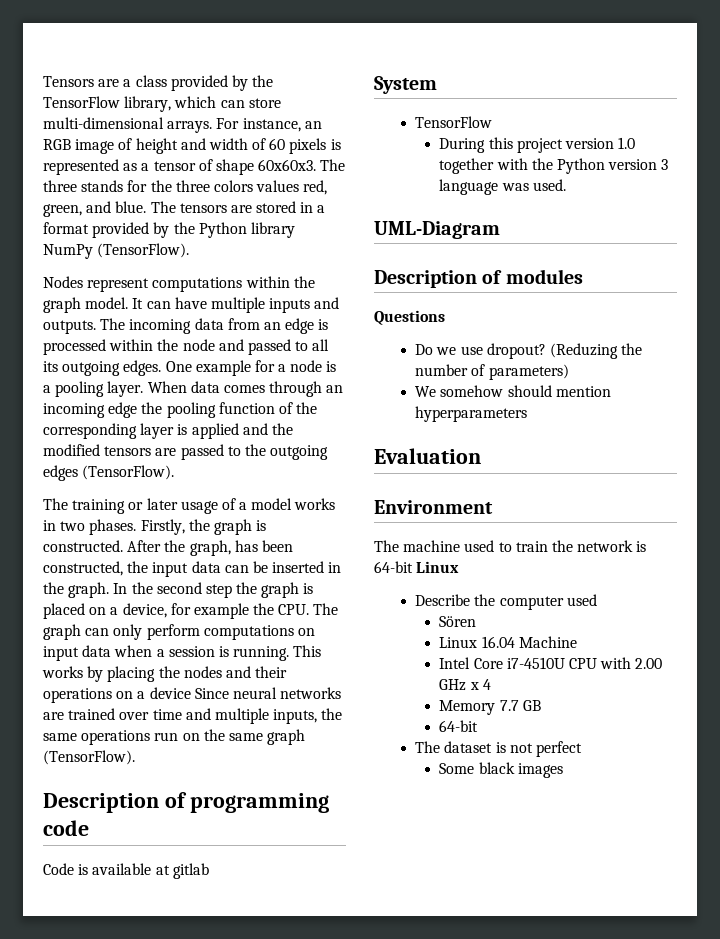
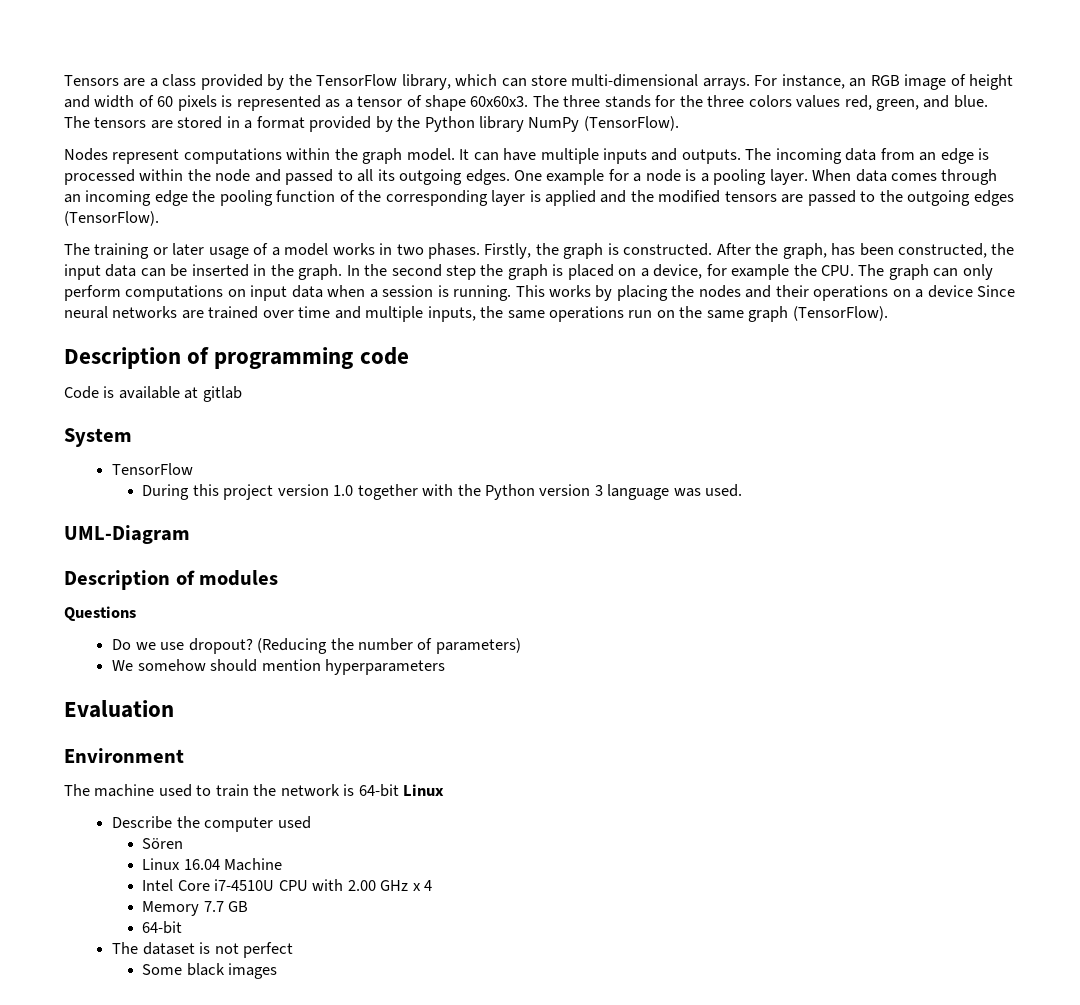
[549,343,618,359] (Reduzing -> [257,638,328,654] (Reducing

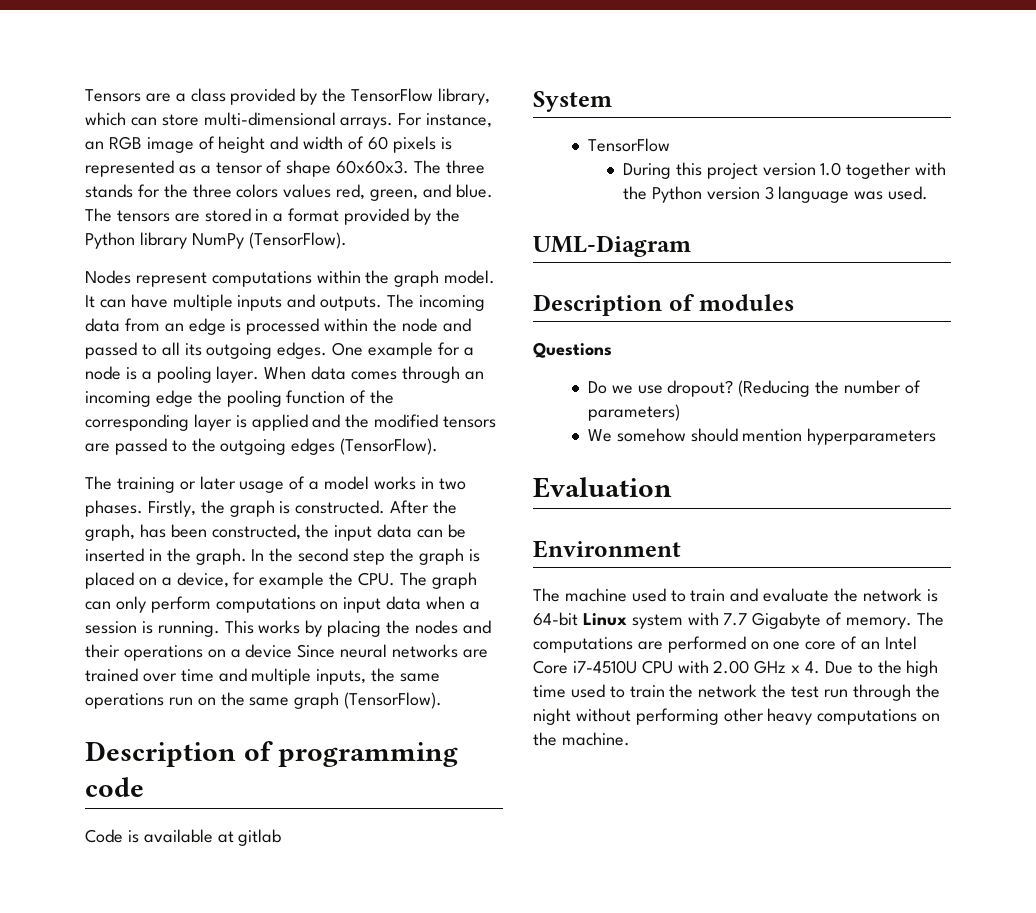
(249, 790) none -> [730,588,830,602] and evaluate
[112,816,311,832] [142,838,184,849] [142,858,283,871] // Describe the computer used // Sören // Linux 16.04 Machine // -> [631,612,944,629] [533,636,881,653] system with 7.7 Gigabyte of memory. The computations are performed on one core of an
[424,880,433,891] [142,901,249,916] [142,921,183,934] [112,942,294,958] [142,963,278,979] 4 // Memory 7.7 GB // 64-bit // The dataset is not perfect // Some black images -> [805,660,939,677] [533,684,940,701] [533,708,941,725] [533,732,630,746] 4. Due to the high time used to train the network the test run through the night without performing other heavy computations on the machine.

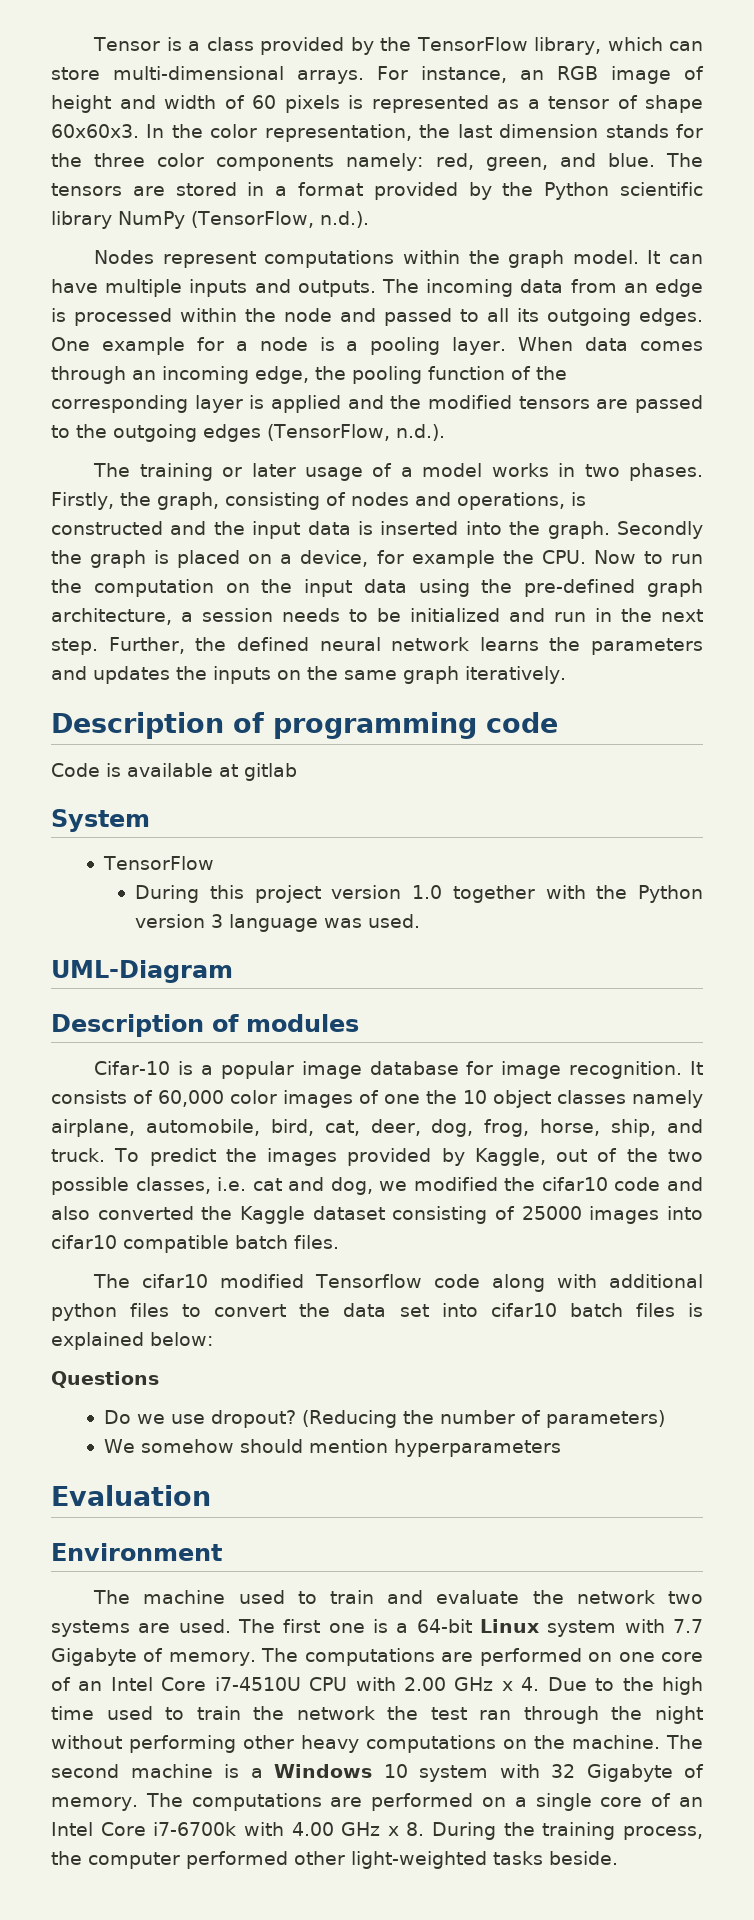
[85,89,171,102] Tensors are -> [93,37,182,51] Tensor is
[414,160,485,174] The three -> [146,124,599,142] In the color representation, the last dimension
[236,184,332,198] colors values -> [157,153,424,171] color components namely:
(135, 240) none -> [620,182,703,196] scientific
[248,232,347,249] (TensorFlow). -> [191,211,369,228] (TensorFlow, n.d.).
[155,390,193,407] edge -> [255,366,309,384] edge,
[340,438,439,455] (TensorFlow). -> [267,424,445,441] (TensorFlow, n.d.).
[229,500,458,517] [85,524,466,541] [85,548,386,565] graph is constructed. After the graph, has been constructed, the input data can be inserted in the graph. In the second step -> [156,492,586,510] [51,521,703,539] graph, consisting of nodes and operations, is constructed and the input data is inserted into the graph. Secondly
[399,572,477,589] [85,596,480,613] [85,620,491,637] [85,644,488,661] [85,668,441,685] [85,693,193,709] The graph can only perform computations on input data when a session is running. This works by placing the nodes and their operations on a device Since neural networks are trained over time and multiple inputs, the same operations run -> [593,550,704,564] [51,579,703,597] [51,608,703,625] [51,637,703,655] [51,666,271,684] Now to run the computation on the input data using the pre-defined graph architecture, a session needs to be initialized and run in the next step. Further, the defined neural network learns the parameters and updates the inputs
[344,692,443,709] (TensorFlow). -> [465,666,566,684] iteratively.
(795, 302) none -> [94,1061,703,1079] [51,1090,703,1108] [51,1119,704,1137] [51,1148,703,1166] [51,1177,703,1195] [51,1206,703,1224] [51,1235,339,1253] [93,1274,703,1292] [51,1303,703,1321] [51,1332,213,1350] // Cifar-10 is a popular image database for image recognition. It consists of 60,000 color images of one the 10 object classes namely airplane, automobile, bird, cat, deer, dog, frog, horse, ship, and truck. To predict the images provided by Kaggle, out of the two possible classes, i.e. cat and dog, we modified the cifar10 code and also converted the Kaggle dataset consisting of 25000 images into cifar10 compatible batch files. // The cifar10 modified Tensorflow code along with additional python files to convert the data set into cifar10 batch files is explained below:
[926,589,938,602] is -> [668,1591,703,1604] [51,1619,409,1637] two systems are used. The first one is a
[823,689,848,698] run -> [479,1710,512,1720] ran
(630, 739) none -> [666,1735,703,1749] [51,1764,704,1782] [51,1793,704,1811] [51,1822,703,1840] [51,1851,618,1869] The second machine is a Windows 10 system with 32 Gigabyte of memory. The computations are performed on a single core of an Intel Core i7-6700k with 4.00 GHz x 8. During the training process, the computer performed other light-weighted tasks beside.

